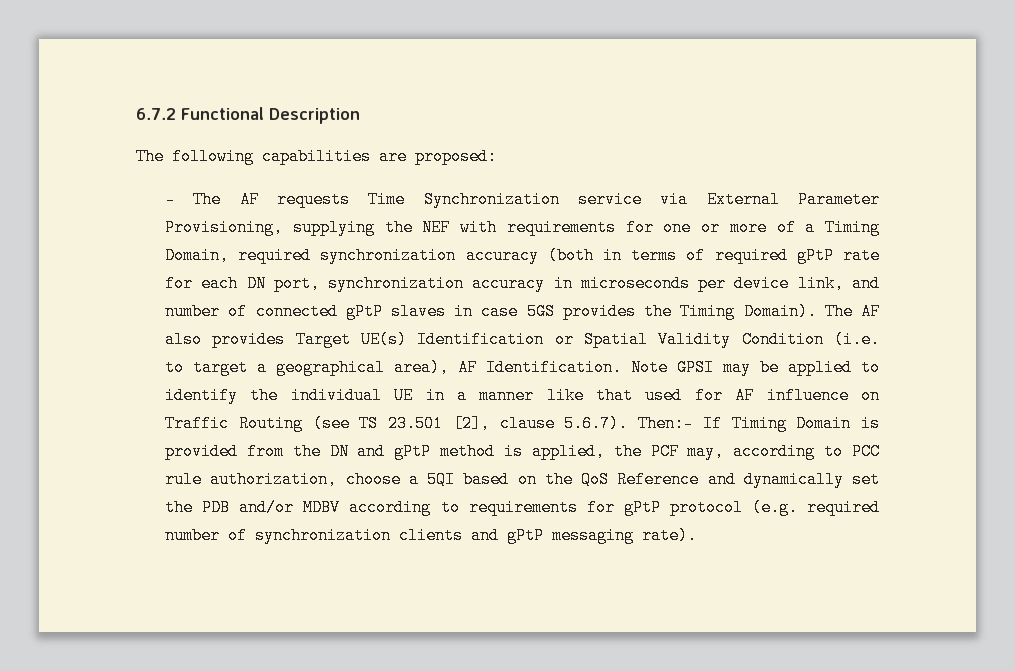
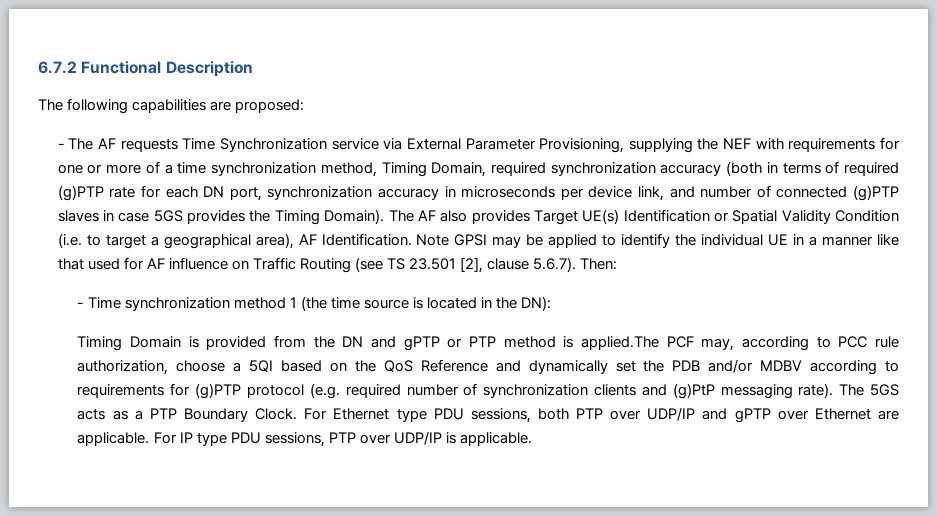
(816, 227) none -> [177,162,377,177] time synchronization method,
[796,247,834,264] gPtP -> [57,185,104,201] (g)PTP
[345,303,383,320] gPtP -> [852,185,899,201] (g)PTP
[638,415,722,432] Then:- If -> [580,258,618,270] [77,296,552,311] Then: // - Time synchronization method 1 (the time source is located in the DN): //
[394,443,642,460] gPtP method is applied, the -> [403,336,660,351] gPTP or PTP method is applied.The
[623,499,661,516] gPtP -> [195,383,242,399] (g)PTP
[507,527,545,544] gPtP -> [672,383,715,399] (g)PtP
(698, 535) none -> [839,384,900,396] [77,407,900,423] [77,431,532,447] The 5GS acts as a PTP Boundary Clock. For Ethernet type PDU sessions, both PTP over UDP/IP and gPTP over Ethernet are applicable. For IP type PDU sessions, PTP over UDP/IP is applicable.

